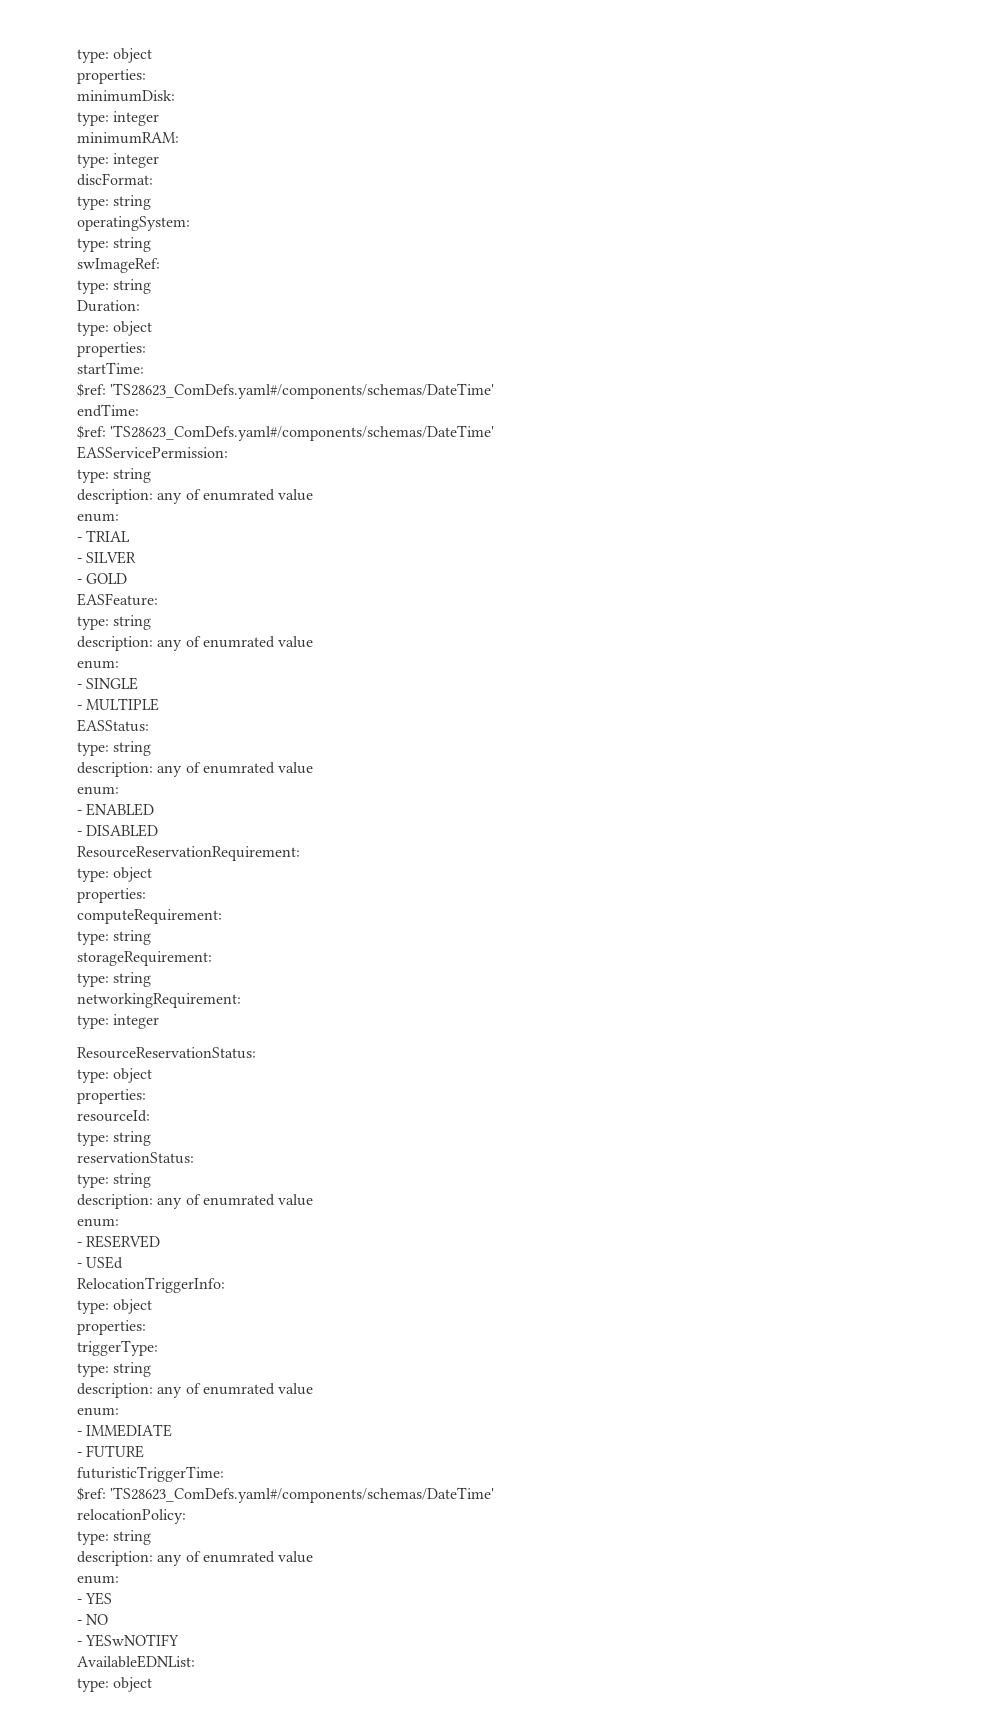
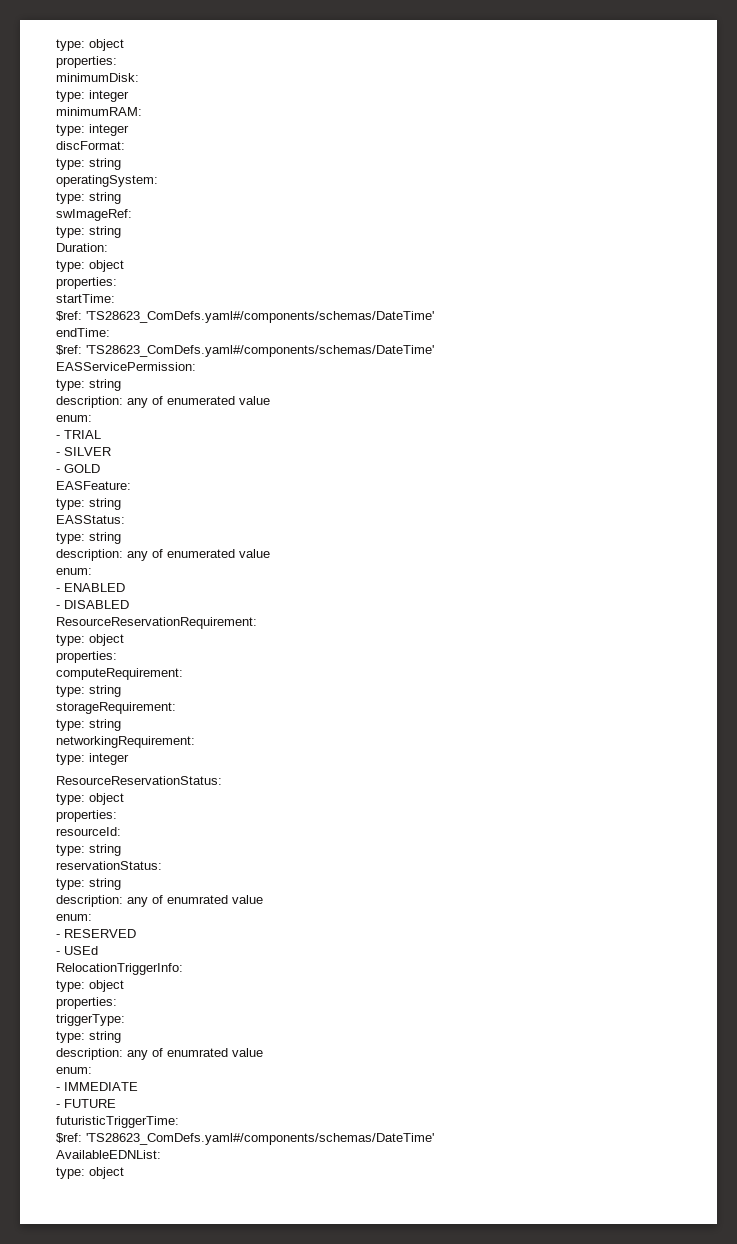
[202,489,275,501] enumrated -> [167,396,235,405] enumerated
[77,636,314,651] [77,660,119,669] [77,677,139,690] [77,698,160,711] // description: any of enumrated value // enum: // - SINGLE // - MULTIPLE -> (121, 504) none
[202,762,275,774] enumrated -> [167,549,235,558] enumerated
[77,1509,186,1524] [77,1530,152,1545] [77,1551,314,1566] [77,1575,119,1584] [77,1592,113,1605] [77,1614,109,1625] [77,1634,180,1647] // relocationPolicy: // type: string // description: any of enumrated value // enum: // - YES // - NO // - YESwNOTIFY -> (434, 1139) none

